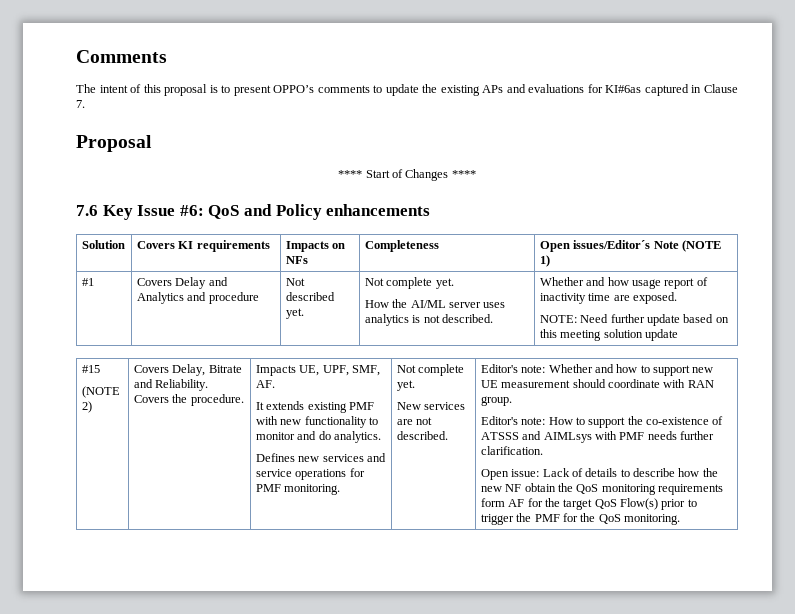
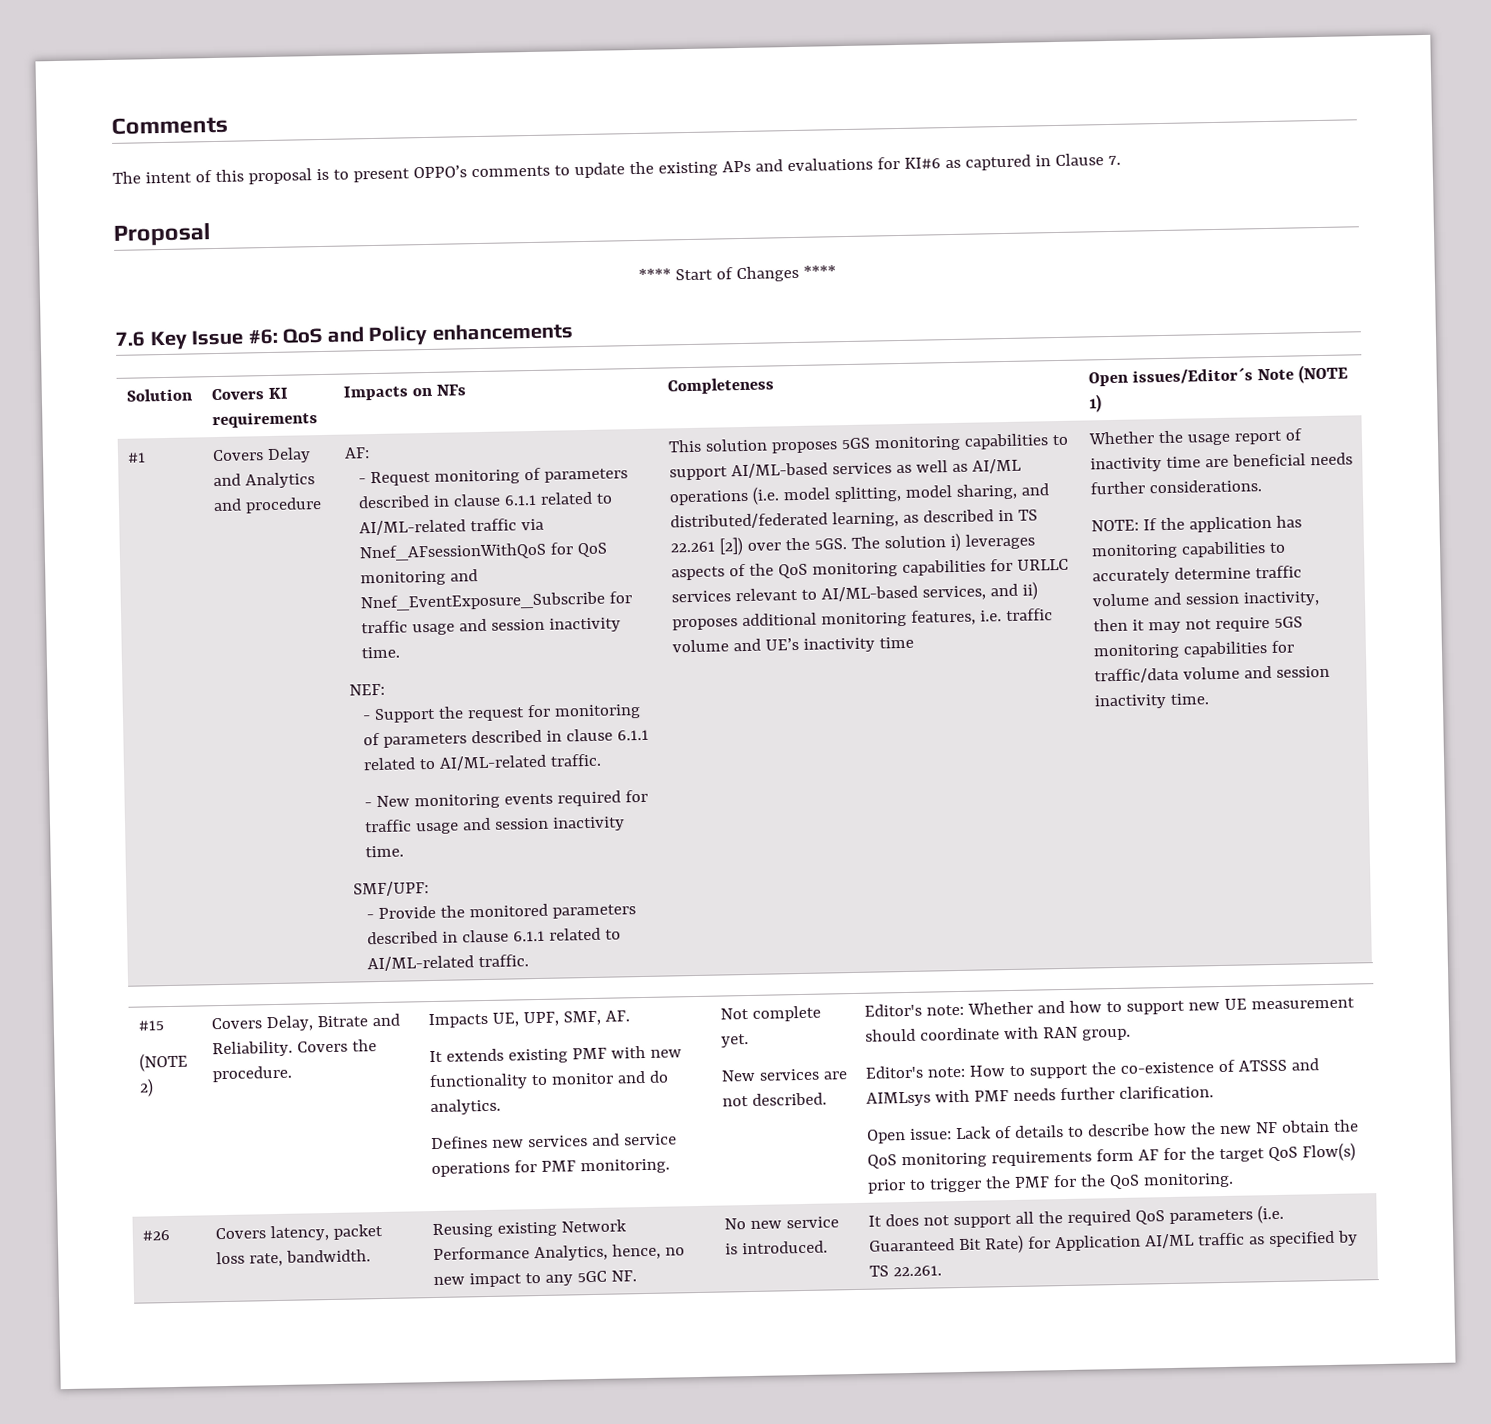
[605,85,642,93] KI#6as -> [903,157,961,169] KI#6 as
[285,278,305,286] [285,292,335,301] [285,308,304,319] [364,277,454,289] [364,299,506,308] [364,314,493,326] [539,277,629,286] Not described yet. | Not complete yet. // How the AI/ML server uses analytics is not described. | Whether and how -> [343,447,370,459] [357,467,628,487] [357,491,613,509] [358,518,544,536] [358,542,608,562] [359,569,478,587] [359,591,632,612] [360,617,621,636] [360,646,400,659] [348,683,385,696] [361,704,641,724] [362,728,649,748] [362,753,601,771] [363,789,648,810] [363,816,625,835] [364,845,404,858] [352,881,429,897] [365,903,636,920] [366,927,621,945] [366,954,529,972] [667,433,1068,454] [668,458,1022,481] [668,483,1049,506] [669,509,1038,530] [669,532,1035,556] [670,558,1069,581] [670,581,1038,603] [671,608,1053,631] [671,636,914,653] [1087,430,1183,445] AF: // - Request monitoring of parameters described in clause 6.1.1 related to AI/ML-related traffic via Nnef_AFsessionWithQoS for QoS monitoring and Nnef_EventExposure_Subscribe for traffic usage and session inactivity time. // NEF: // - Support the request for monitoring of parameters described in clause 6.1.1 related to AI/ML-related traffic. // - New monitoring events required for traffic usage and session inactivity time. // SMF/UPF: // - Provide the monitored parameters described in clause 6.1.1 related to AI/ML-related traffic. | This solution proposes 5GS monitoring capabilities to support AI/ML-based services as well as AI/ML operations (i.e. model splitting, model sharing, and distributed/federated learning, as described in TS 22.261 [2]) over the 5GS. The solution i) leverages aspects of the QoS monitoring capabilities for URLLC services relevant to AI/ML-based services, and ii) proposes additional monitoring features, i.e. traffic volume and UE’s inactivity time | Whether the
[632,292,677,304] [539,314,729,326] [539,329,678,341] exposed. // NOTE: Need further update based on this meeting solution update -> [1231,452,1353,467] [1089,479,1262,495] [1090,515,1302,533] [1090,541,1286,560] [1091,565,1302,585] [1091,591,1320,607] [1092,616,1303,634] [1092,640,1294,660] [1093,665,1330,684] [1093,693,1209,710] beneficial needs further considerations. // NOTE: If the application has monitoring capabilities to accurately determine traffic volume and session inactivity, then it may not require 5GS monitoring capabilities for traffic/data volume and session inactivity time.
(681, 519) none -> [141,1230,170,1241] [214,1223,383,1242] [215,1249,371,1267] [431,1219,627,1239] [432,1243,685,1262] [432,1270,637,1288] [723,1216,839,1230] [724,1240,828,1255] [867,1204,1284,1229] [868,1230,1358,1254] [868,1265,942,1277] // #26 | Covers latency, packet loss rate, bandwidth. | Reusing existing Network Performance Analytics, hence, no new impact to any 5GC NF. | No new service is introduced. | It does not support all the required QoS parameters (i.e. Guaranteed Bit Rate) for Application AI/ML traffic as specified by TS 22.261.

